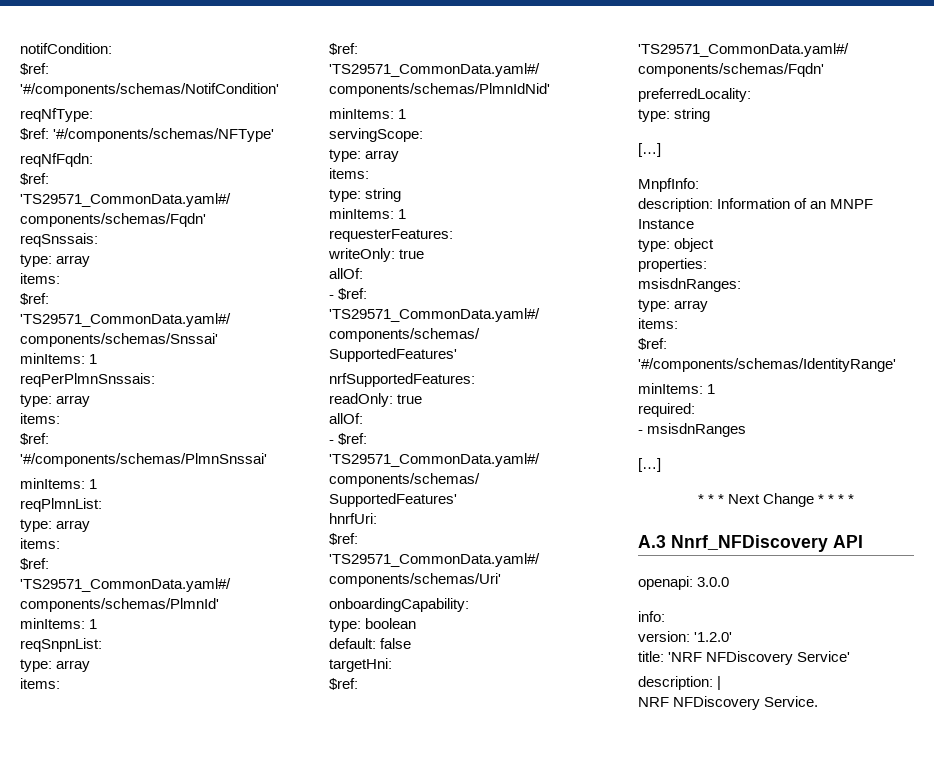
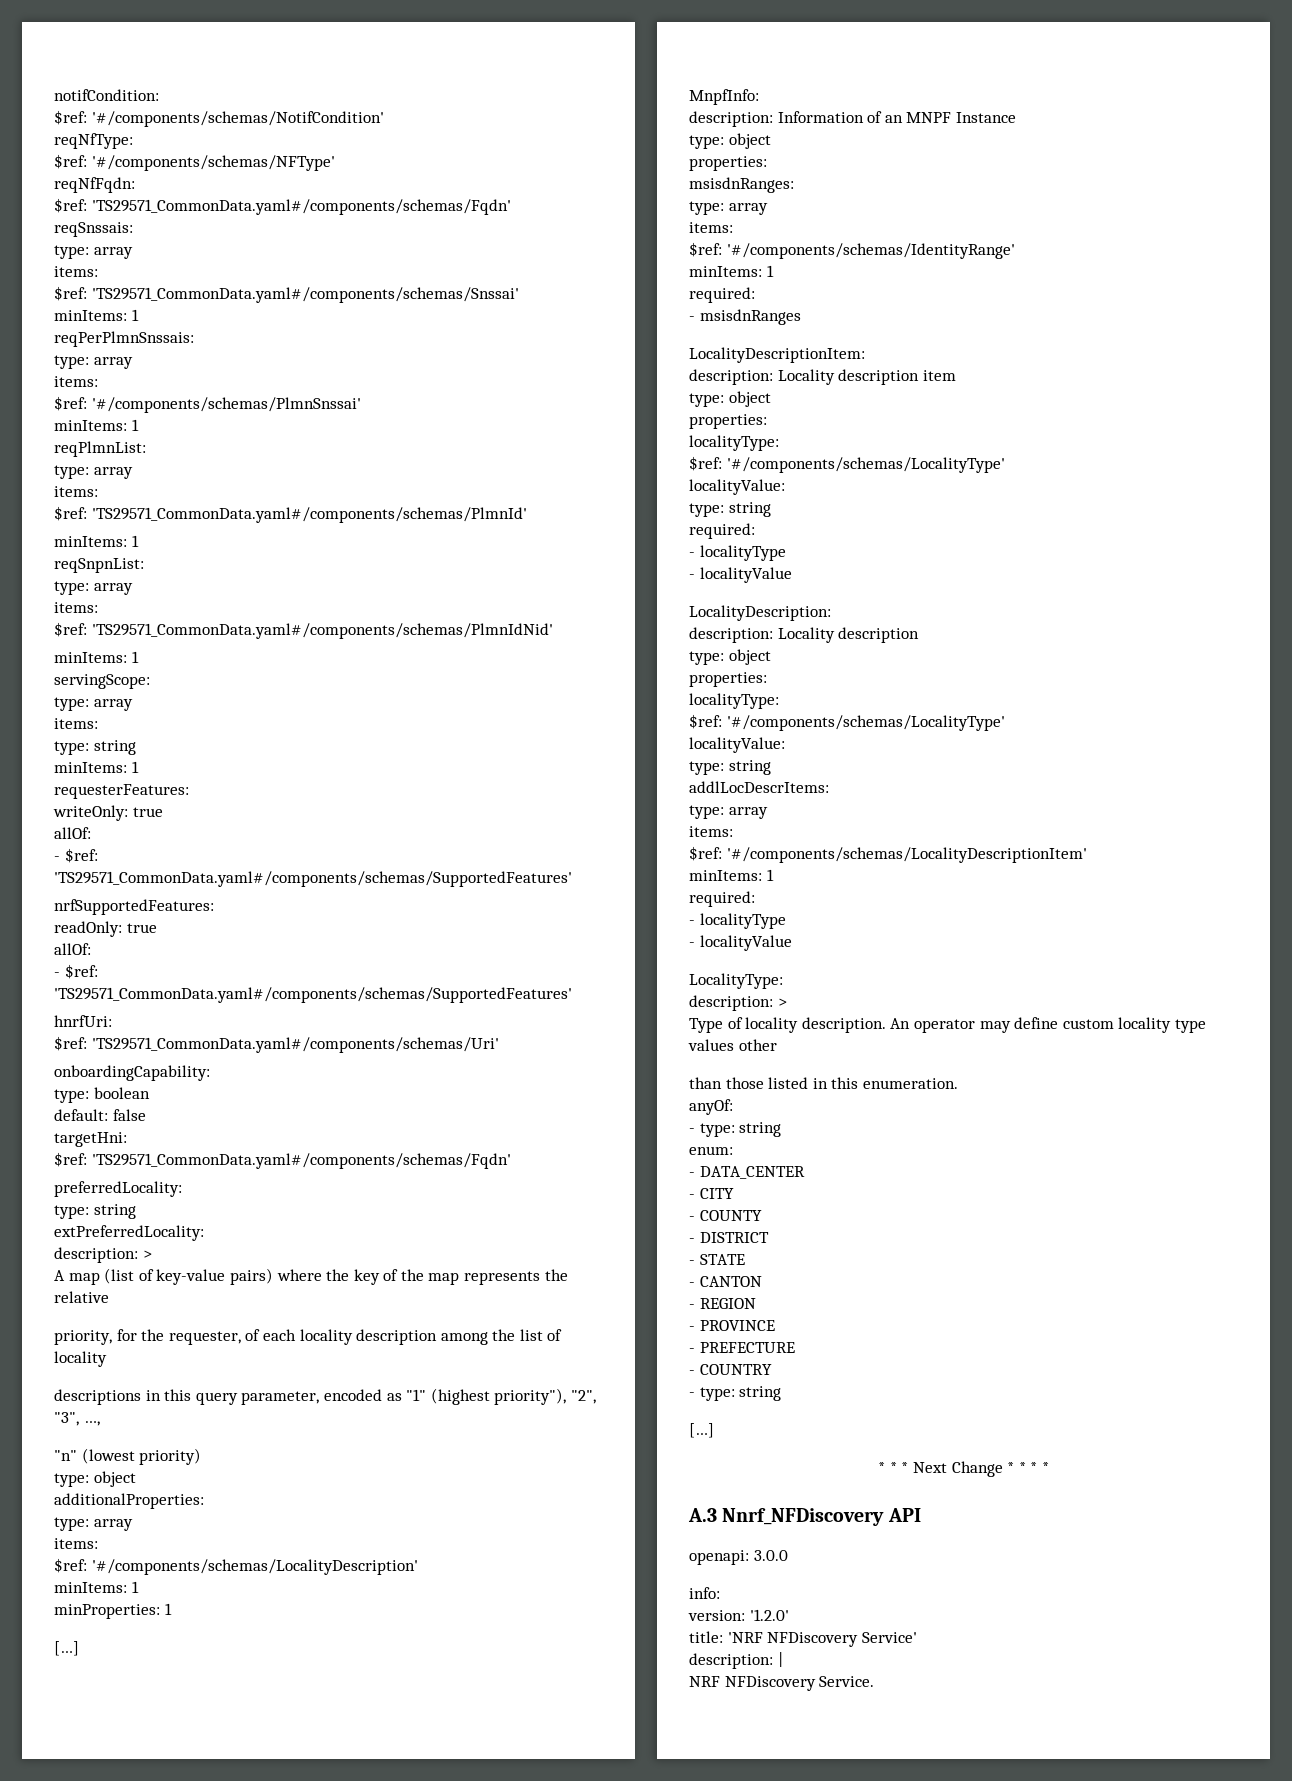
(711, 115) none -> [54,1225,204,1241] [54,1247,152,1263] [54,1268,568,1285] [54,1291,109,1303] [54,1329,563,1345] [54,1351,107,1367] [54,1388,596,1405] [54,1412,100,1426] [54,1448,202,1465] [54,1471,136,1487] [54,1493,204,1509] [54,1517,133,1531] [54,1538,98,1549] [54,1558,418,1575] [54,1581,139,1593] [54,1603,172,1619] // extPreferredLocality: // description: > // A map (list of key-value pairs) where the key of the map represents the relative // priority, for the requester, of each locality description among the list of locality // descriptions in this query parameter, encoded as "1" (highest priority"), "2", "3", …, // "n" (lowest priority) // type: object // additionalProperties: // type: array // items: // $ref: '#/components/schemas/LocalityDescription' // minItems: 1 // minProperties: 1
(747, 430) none -> [689,347,865,363] [689,369,956,385] [689,391,771,407] [689,414,767,429] [689,435,779,451] [689,456,1005,473] [689,479,785,495] [689,502,771,517] [689,523,755,539] [689,545,786,561] [689,567,792,583] [689,605,831,621] [689,627,920,643] [689,649,771,665] [689,672,767,687] [689,693,779,709] [689,714,1005,731] [689,737,785,753] [689,760,771,775] [689,781,829,793] [689,805,768,819] [689,826,733,837] [689,846,1087,863] [689,869,774,881] [689,891,755,907] [689,913,786,929] [689,935,792,951] [689,973,783,989] [689,995,787,1011] [689,1017,1206,1033] [688,1039,777,1051] [689,1077,958,1089] [689,1099,733,1115] [689,1122,782,1137] [689,1146,733,1155] [689,1166,805,1179] [689,1188,734,1199] [689,1210,762,1221] [689,1232,769,1243] [689,1254,745,1265] [689,1276,762,1287] [689,1298,756,1309] [689,1320,775,1331] [689,1342,795,1353] [689,1364,772,1375] [689,1386,782,1401] // LocalityDescriptionItem: // description: Locality description item // type: object // properties: // localityType: // $ref: '#/components/schemas/LocalityType' // localityValue: // type: string // required: // - localityType // - localityValue // LocalityDescription: // description: Locality description // type: object // properties: // localityType: // $ref: '#/components/schemas/LocalityType' // localityValue: // type: string // addlLocDescrItems: // type: array // items: // $ref: '#/components/schemas/LocalityDescriptionItem' // minItems: 1 // required: // - localityType // - localityValue // LocalityType: // description: > // Type of locality description. An operator may define custom locality type values other // than those listed in this enumeration. // anyOf: // - type: string // enum: // - DATA_CENTER // - CITY // - COUNTY // - DISTRICT // - STATE // - CANTON // - REGION // - PROVINCE // - PREFECTURE // - COUNTRY // - type: string

